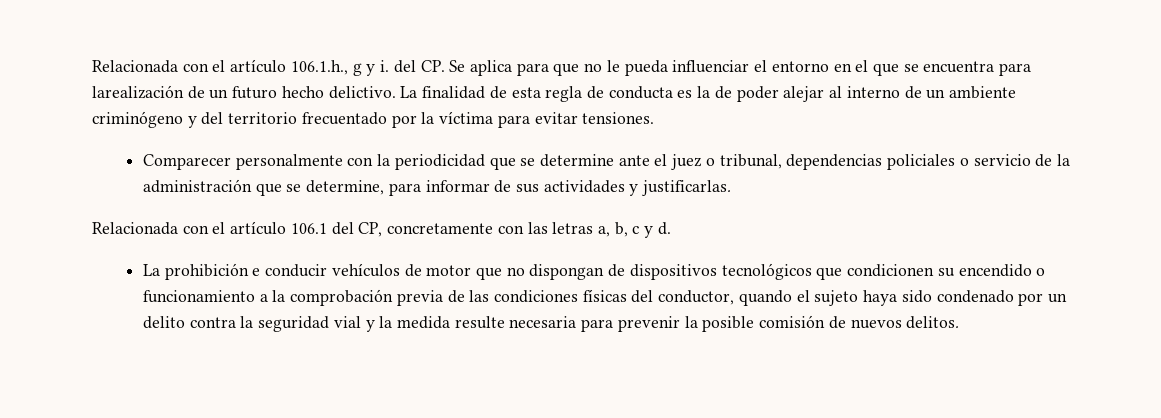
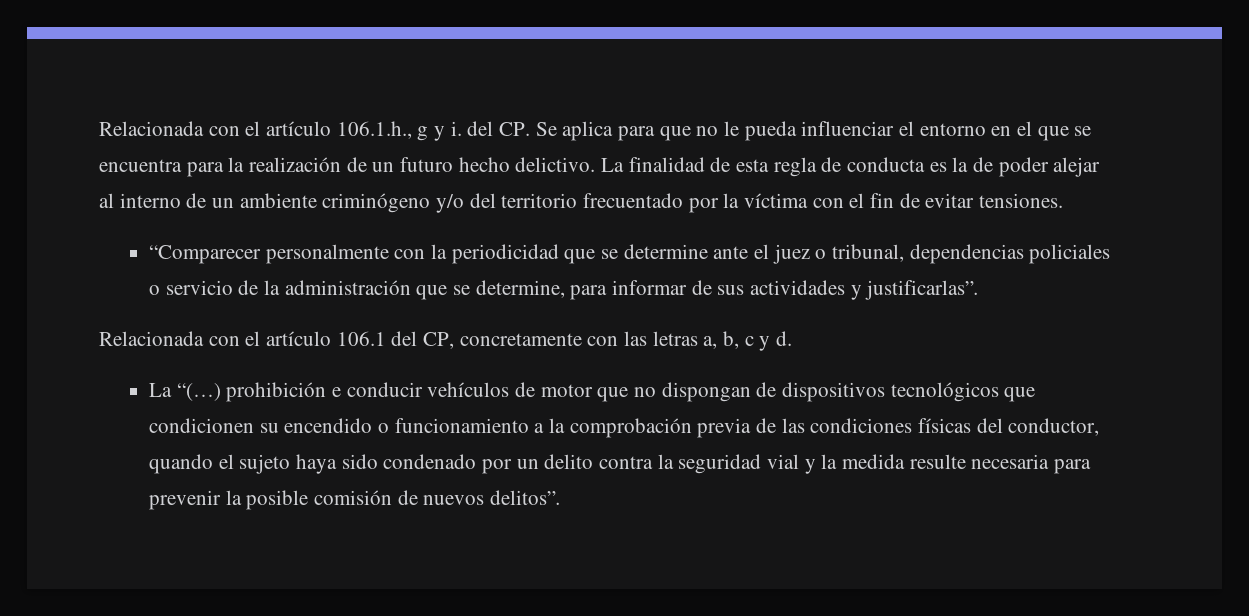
[92,85,184,99] larealización -> [228,157,342,172] la realización
[187,116,197,128] y -> [436,194,465,213] y/o
[497,115,530,128] para -> [812,193,920,208] con el fin de
[142,154,231,170] Comparecer -> [148,245,261,264] “Comparecer
[642,180,732,196] justificarlas. -> [865,280,980,300] justificarlas”.
(160, 270) none -> [176,383,221,401] “(…)
[906,316,960,329] delitos. -> [489,490,561,505] delitos”.

